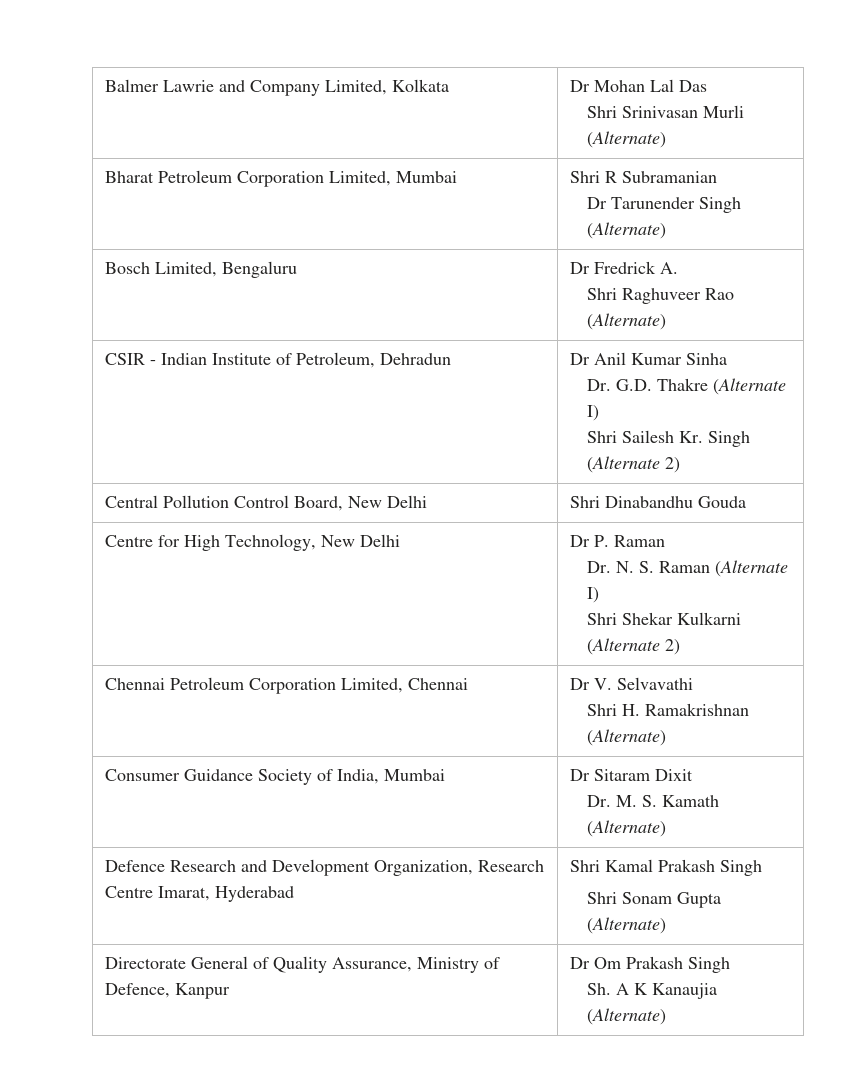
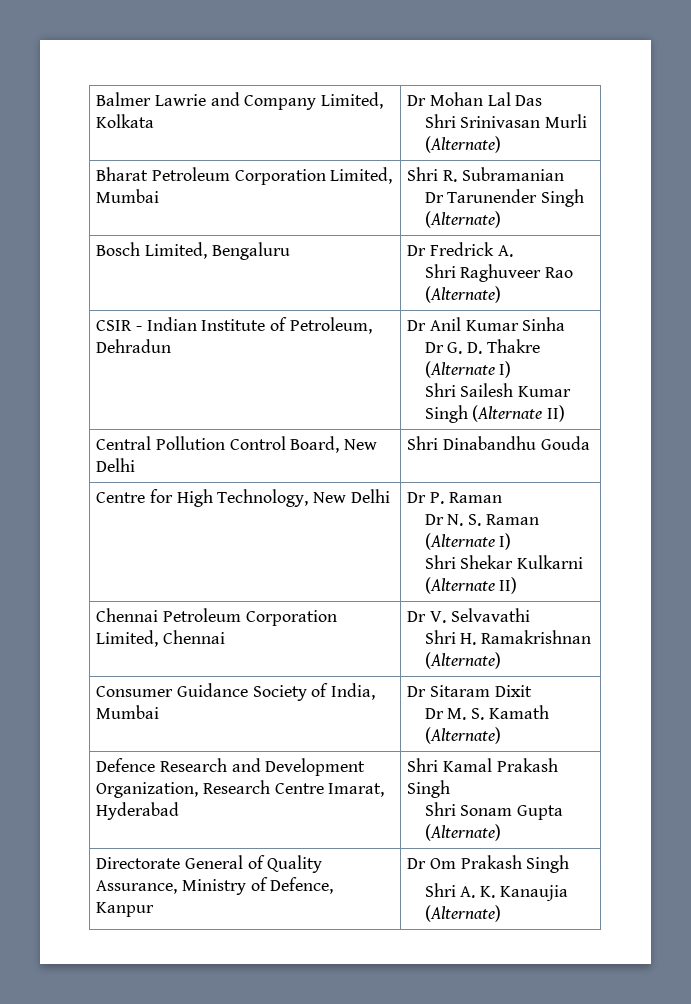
[604,171,617,183] R -> [442,170,457,182] R.
[586,379,652,391] Dr. G.D. -> [424,342,483,354] Dr G. D.
[678,431,703,443] Kr. -> [518,386,572,397] Kumar
[664,457,680,473] 2) -> [547,405,566,422] II)
[586,561,611,573] Dr. -> [424,514,444,525] Dr
[664,639,680,655] 2) -> [499,577,518,594] II)
[586,795,611,807] Dr. -> [424,708,444,719] Dr
[586,983,648,995] Sh. A K -> [424,883,496,898] Shri A. K.

